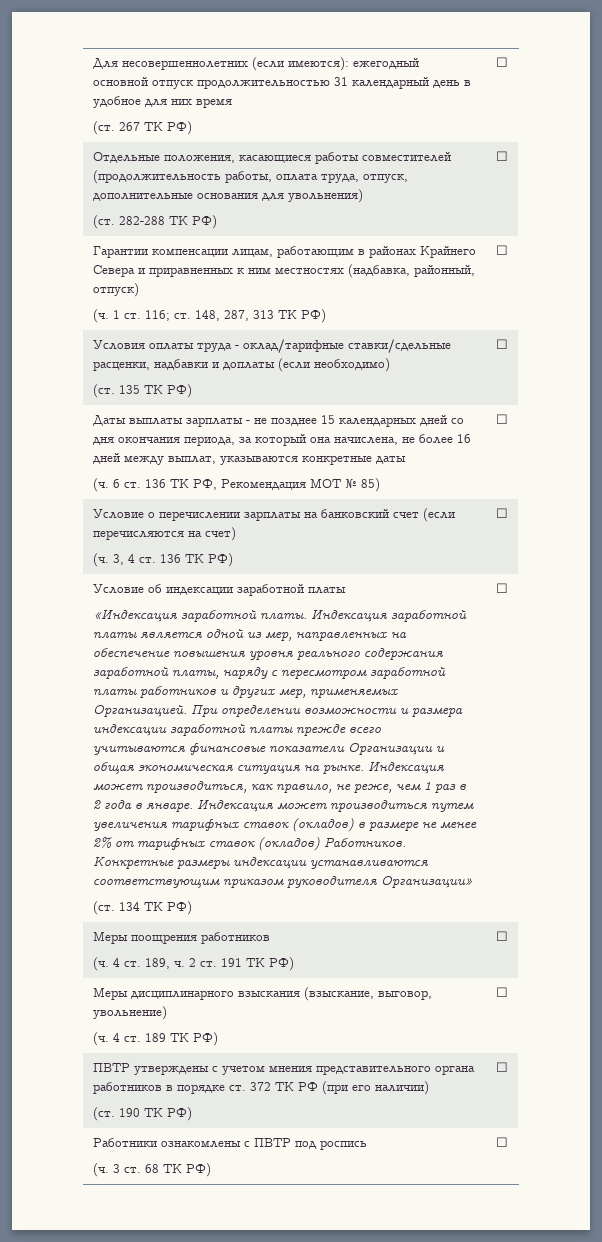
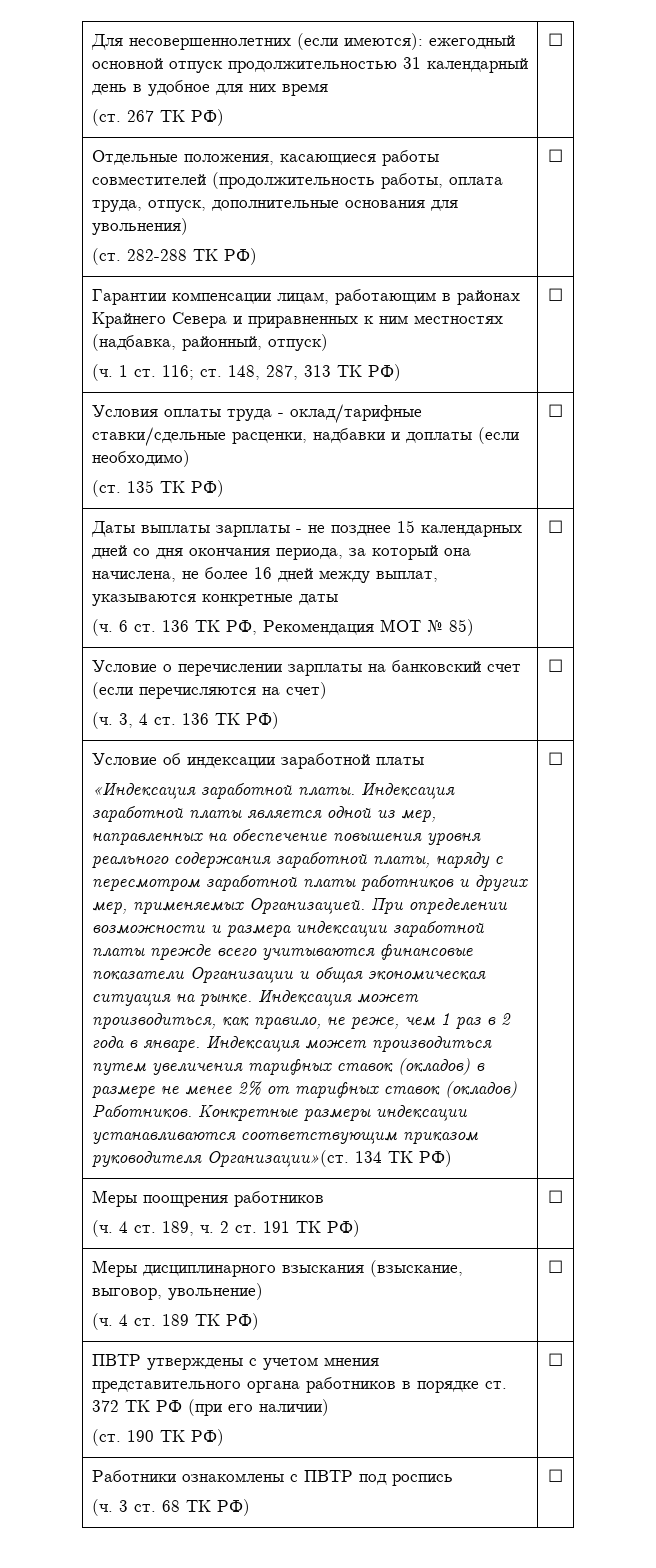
[380,876,473,888] [92,901,115,915] Организации» // (ст. -> [206,1150,349,1168] Организации»(ст.

